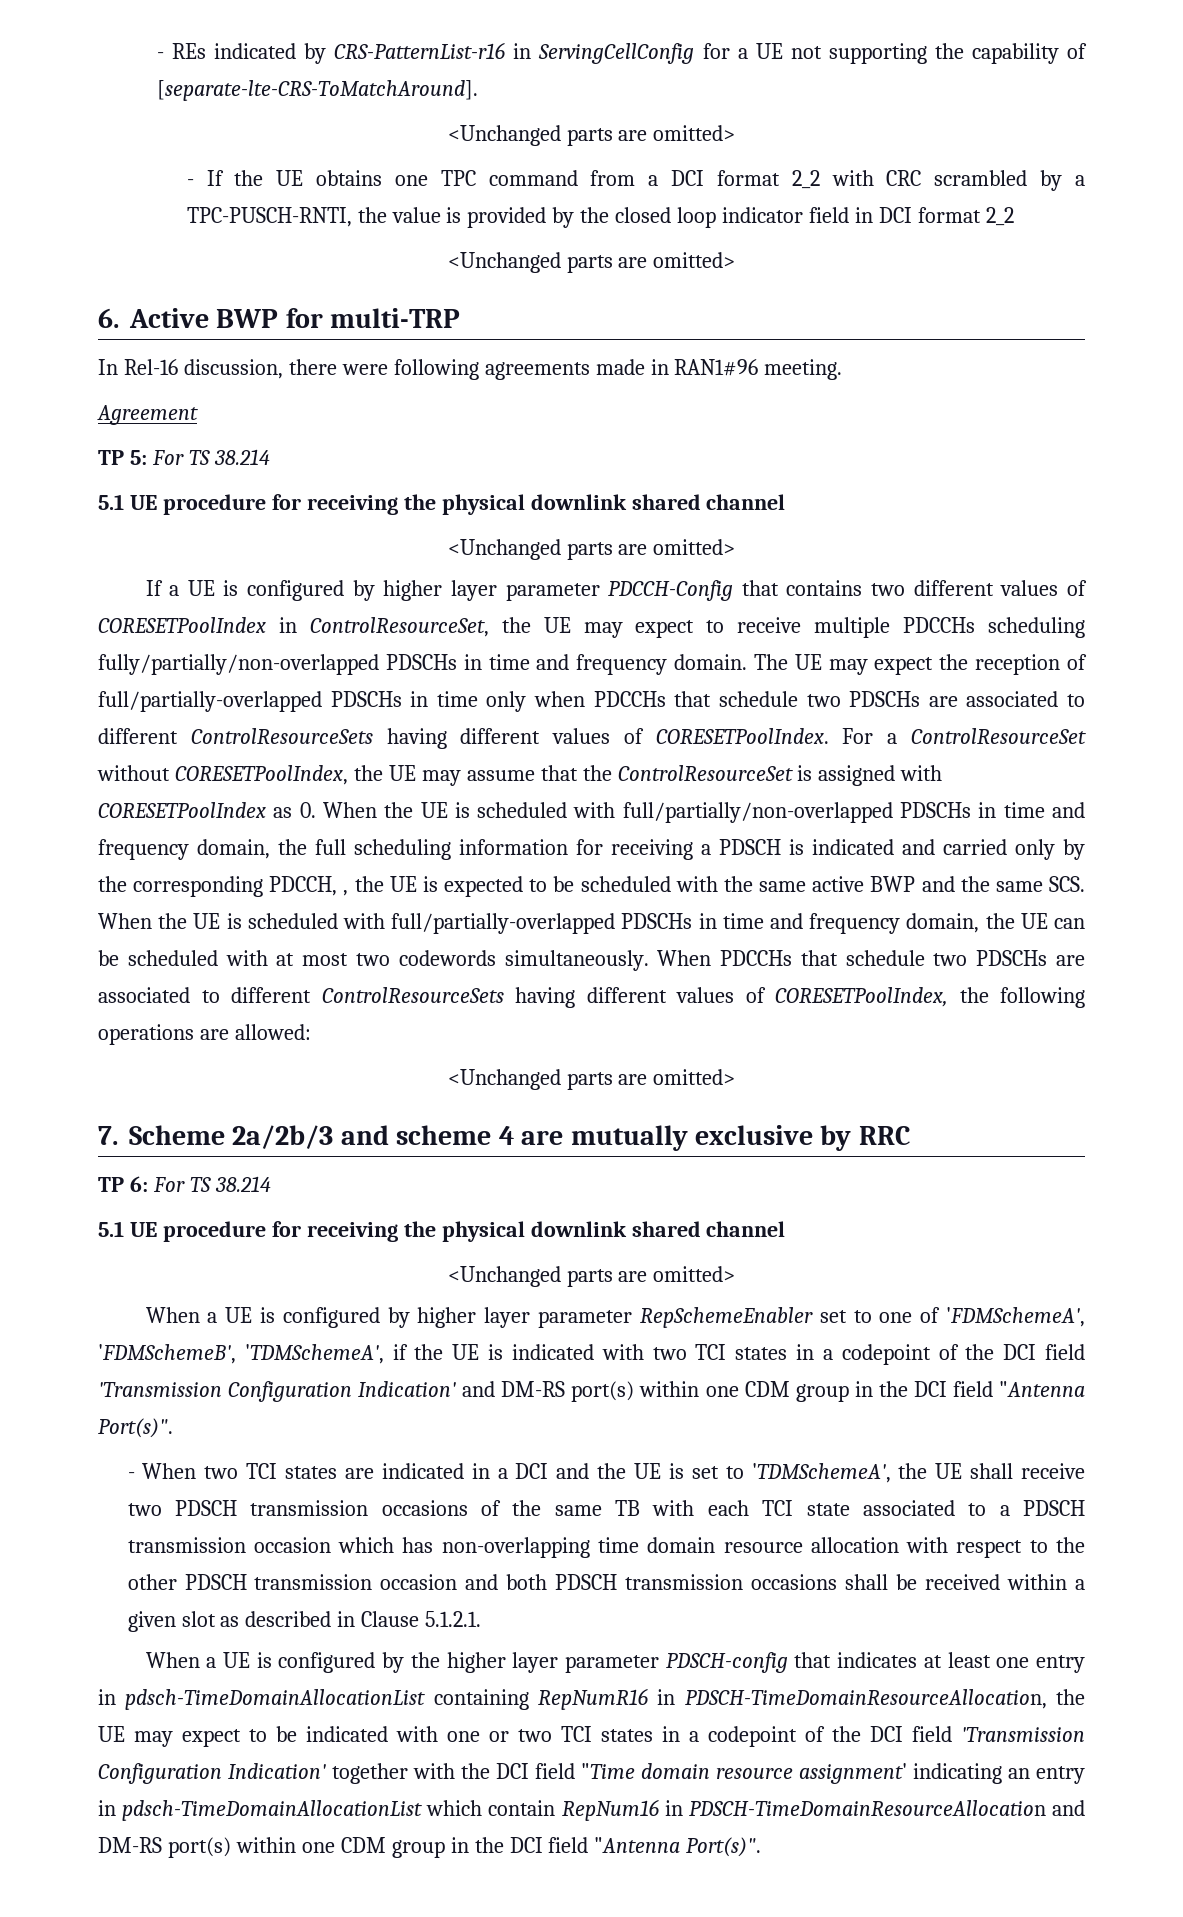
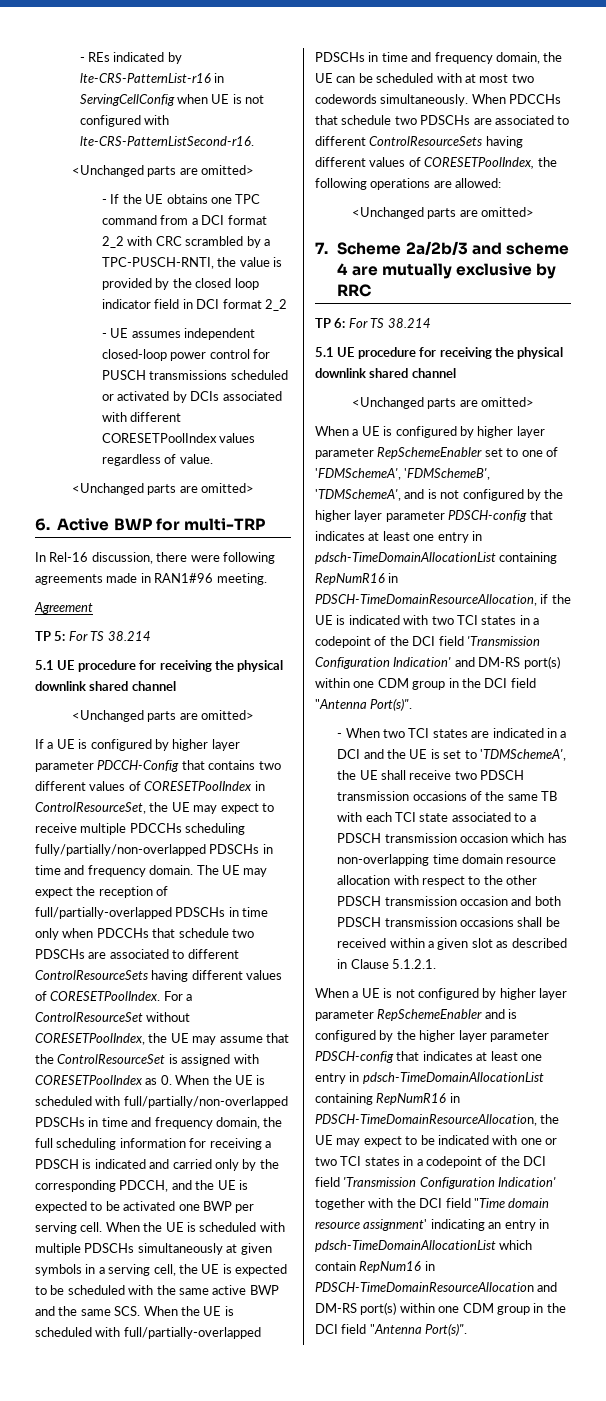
[334,42,506,59] CRS-PatternList-r16 -> [79,73,211,83] lte-CRS-PatternList-r16
[702,43,1088,64] [157,80,479,101] for a UE not supporting the capability of [separate-lte-CRS-ToMatchAround]. -> [177,94,265,104] [79,115,170,127] [79,136,254,146] when UE is not configured with lte-CRS-PatternListSecond-r16.
(1014, 216) none -> [102,328,256,340] [102,349,271,361] [102,370,288,380] [102,391,282,403] [102,412,182,422] [102,433,256,443] [102,454,213,466] // - UE assumes independent closed-loop power control for PUSCH transmissions scheduled or activated by DCIs associated with different CORESETPoolIndex values regardless of value.
[343,890,349,896] , -> [171,1180,248,1190] [35,1201,255,1213] [35,1222,285,1234] [35,1243,272,1255] [35,1264,176,1276] and the UE is expected to be activated one BWP per serving cell. When the UE is scheduled with multiple PDSCHs simultaneously at given symbols in a serving cell,
(384, 1354) none -> [404,489,564,501] [315,510,553,522] [315,531,482,543] [315,552,558,564] [315,573,399,585] [315,594,537,606] and is not configured by the higher layer parameter PDSCH-config that indicates at least one entry in pdsch-TimeDomainAllocationList containing RepNumR16 in PDSCH-TimeDomainResourceAllocation,
(272, 1660) none -> [395,988,567,1000] [315,1009,518,1021] not configured by higher layer parameter RepSchemeEnabler and is

